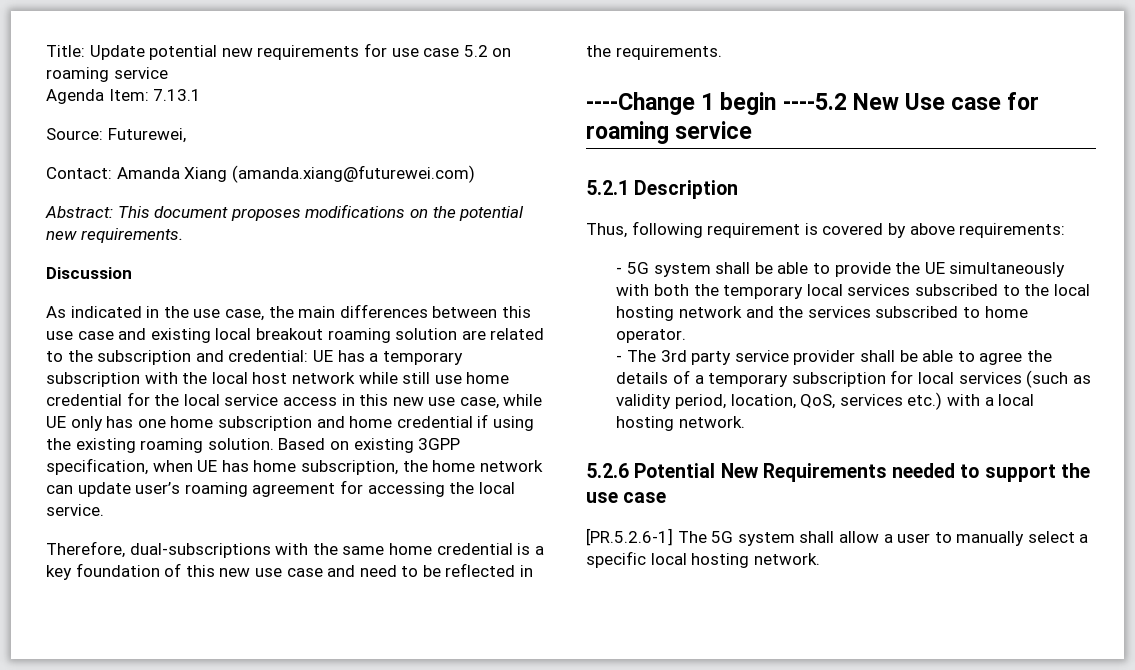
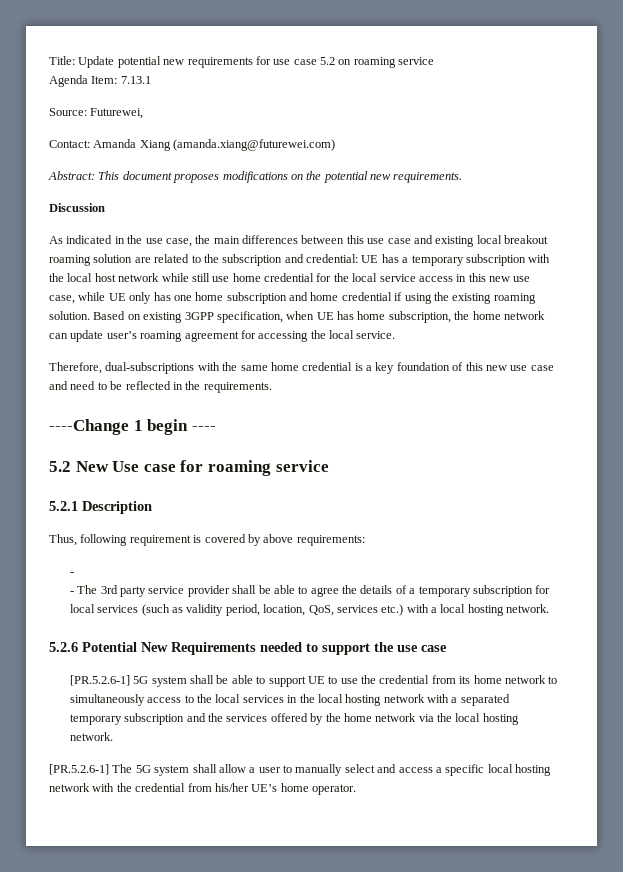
[782,93,847,110] ----5.2 -> [191,426,216,431] [49,461,71,472] ---- // 5.2
[627,262,1066,277] [616,284,1090,299] [616,306,1028,321] [616,329,687,343] 5G system shall be able to provide the UE simultaneously with both the temporary local services subscribed to the local hosting network and the services subscribed to home operator. -> (74, 573) none
(667, 497) none -> [69,675,558,687] [69,694,510,706] [69,713,519,725] [69,732,113,741] // [PR.5.2.6-1] 5G system shall be able to support UE to use the credential from its home network to simultaneously access to the local services in the local hosting network with a separated temporary subscription and the services offered by the home network via the local hosting network.
(1075, 537) none -> [377,764,433,773] and access
[753,553,820,565] network. -> [49,783,356,795] network with the credential from his/her UE’s home operator.

